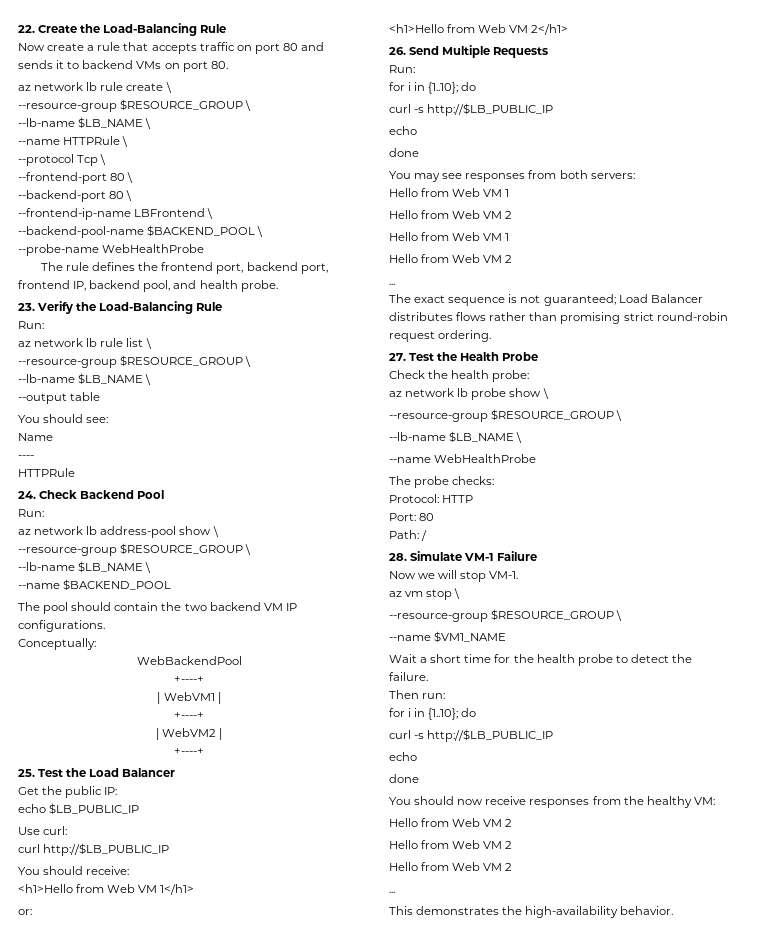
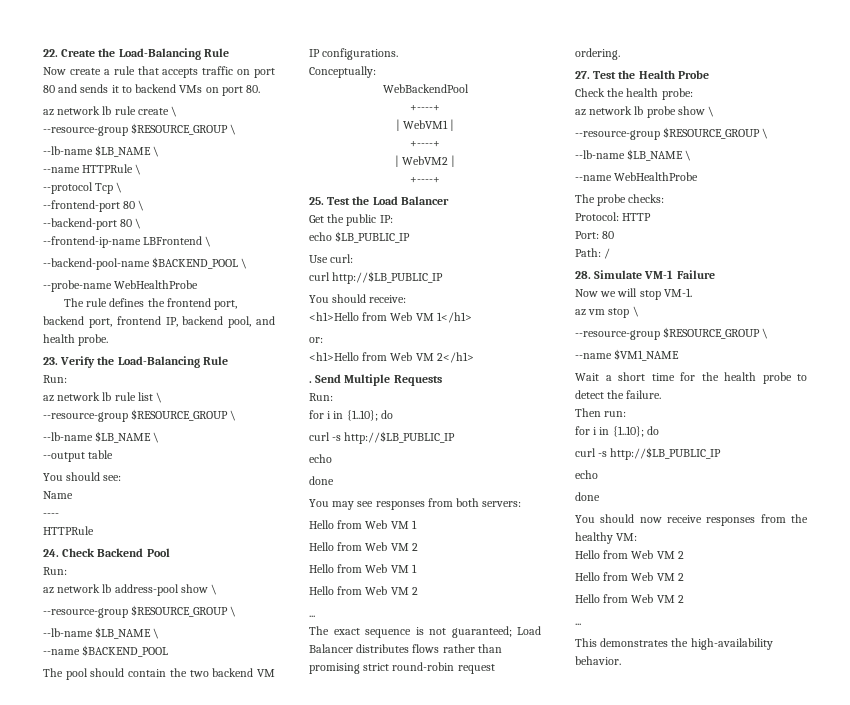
[389,47,406,55] 26. -> [309,381,312,383] .

